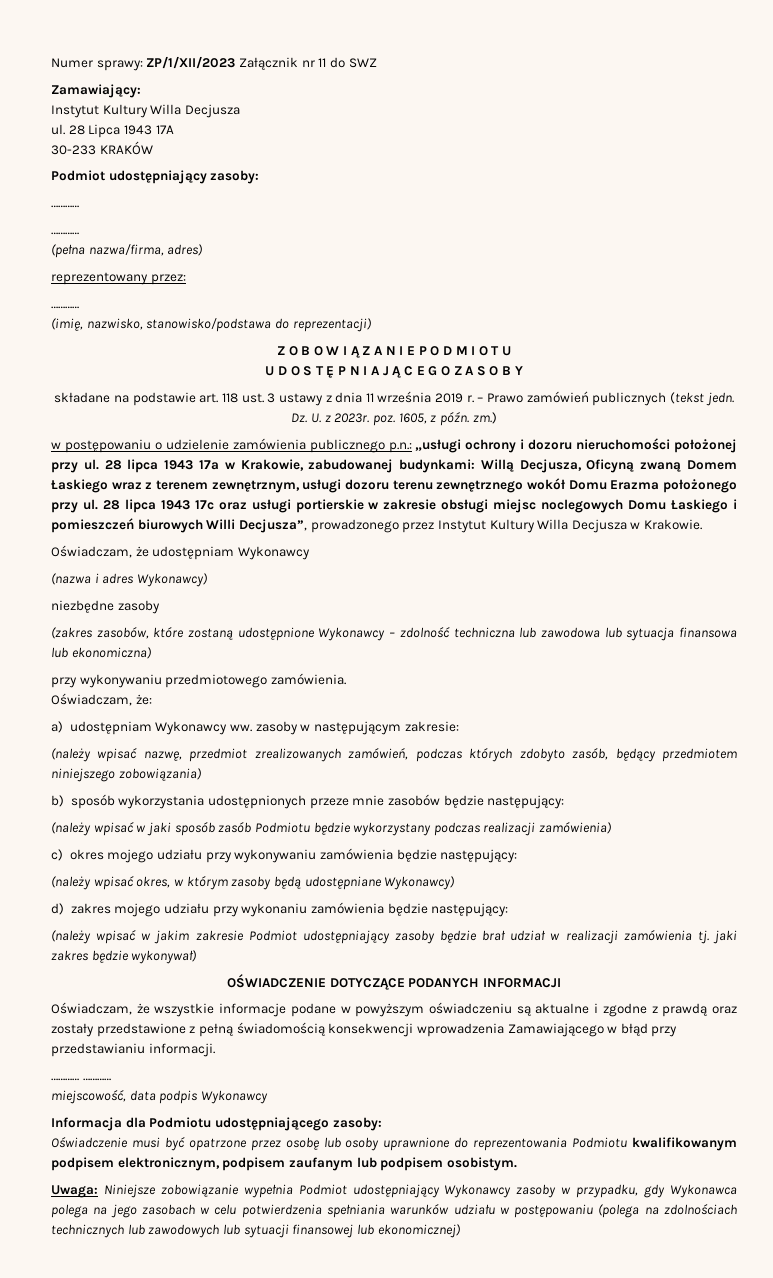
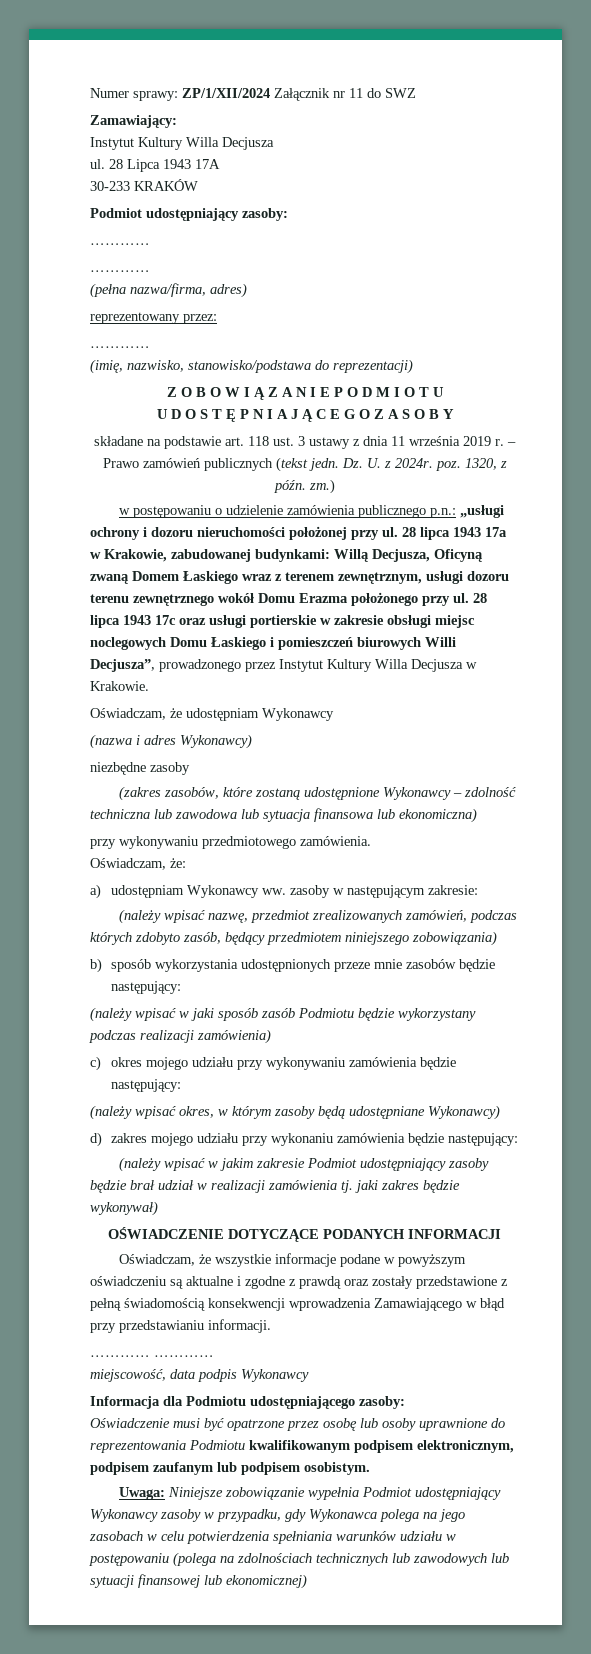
[146,56,236,69] ZP/1/XII/2023 -> [182,88,270,98] ZP/1/XII/2024
[334,413,427,426] 2023r. poz. 1605, -> [394,458,497,471] 2024r. poz. 1320,

